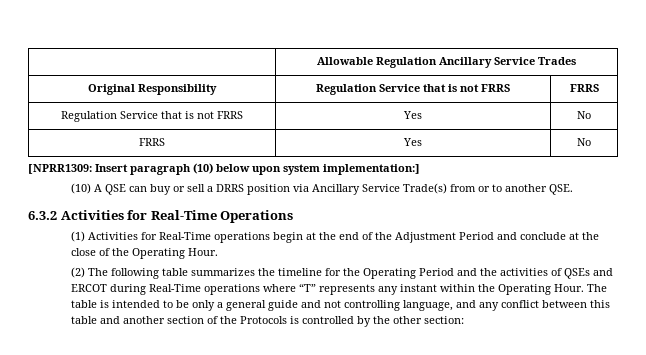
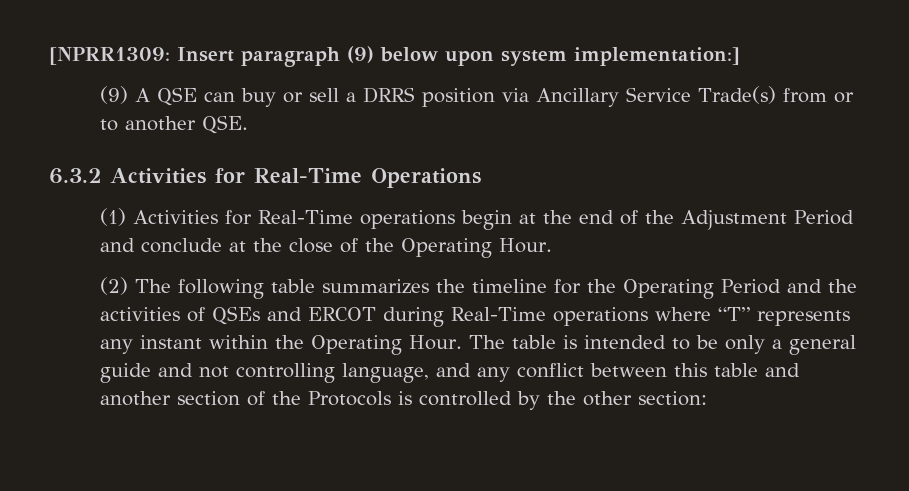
[317,57,576,68] [88,84,217,95] [316,84,510,95] [569,84,599,92] [61,111,243,122] [403,111,422,119] [577,111,591,119] [139,138,165,146] [403,138,422,146] [577,138,591,146] | Allowable Regulation Ancillary Service Trades // Original Responsibility | Regulation Service that is not FRRS | FRRS // Regulation Service that is not FRRS | Yes | No // FRRS | Yes | No // -> (49, 56) none
[193,163,213,174] (10) -> [347,46,374,63] (9)
[70,183,91,194] (10) -> [99,86,128,104] (9)

